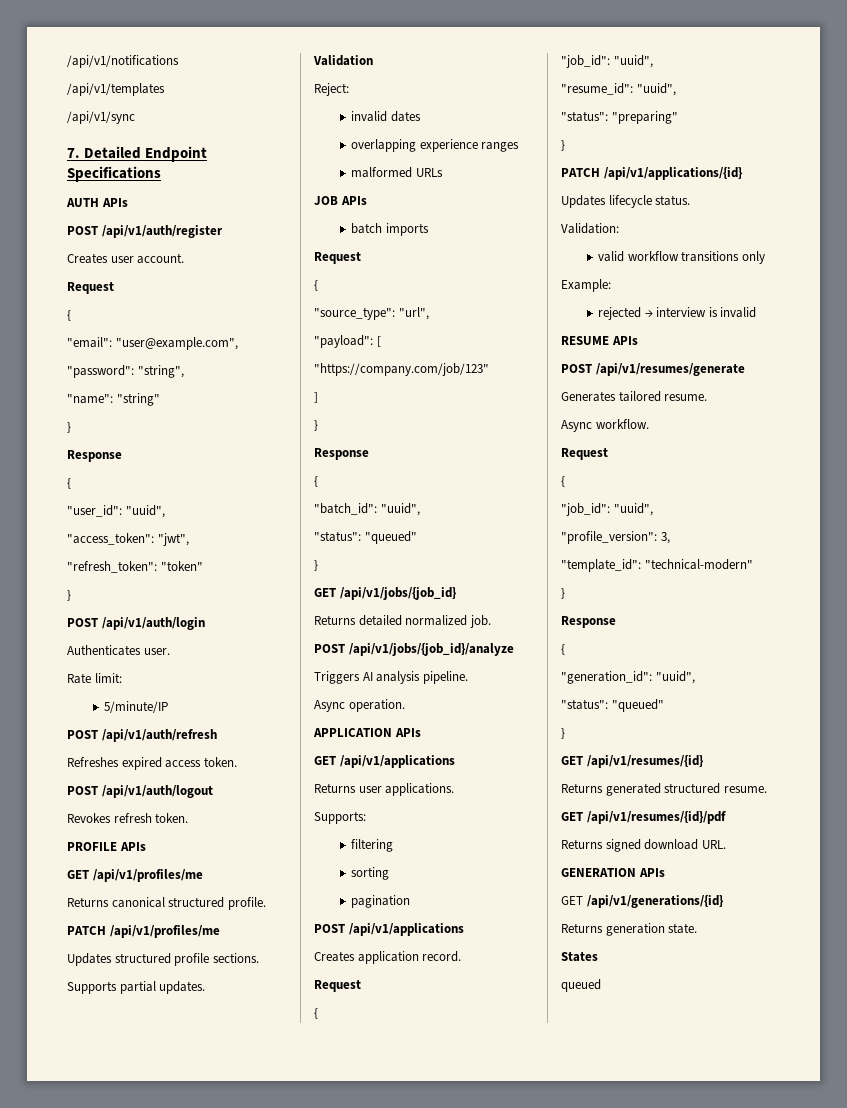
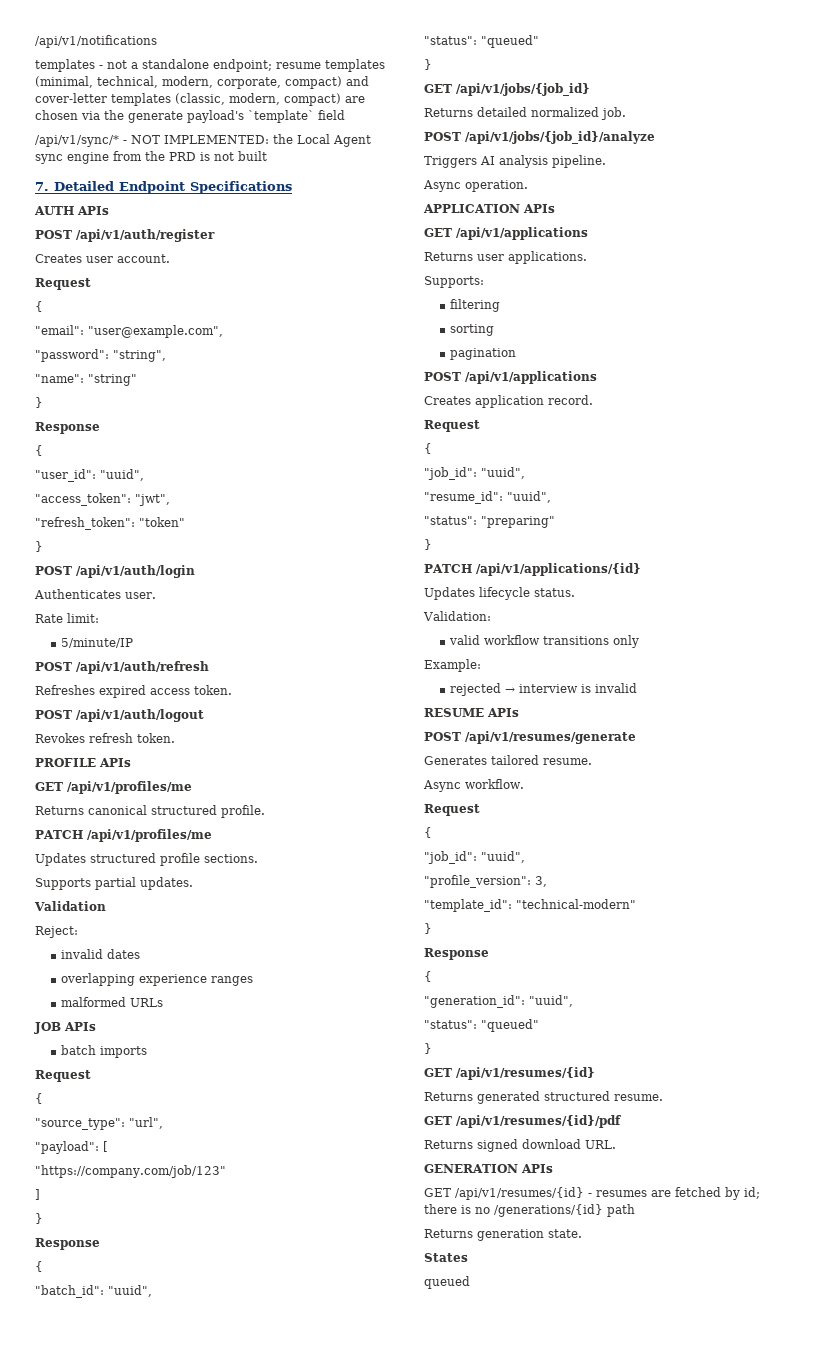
[67,83,165,96] [67,111,135,124] /api/v1/templates // /api/v1/sync -> [35,59,385,72] [35,76,369,89] [35,93,365,106] [35,110,345,123] [35,134,371,147] [35,151,267,164] templates - not a standalone endpoint; resume templates (minimal, technical, modern, corporate, compact) and cover-letter templates (classic, modern, compact) are chosen via the generate payload's `template` field // /api/v1/sync/* - NOT IMPLEMENTED: the Local Agent sync engine from the PRD is not built
[586,895,724,908] /api/v1/generations/{id} -> [455,1187,760,1200] [424,1204,635,1217] /api/v1/resumes/{id} - resumes are fetched by id; there is no /generations/{id} path

